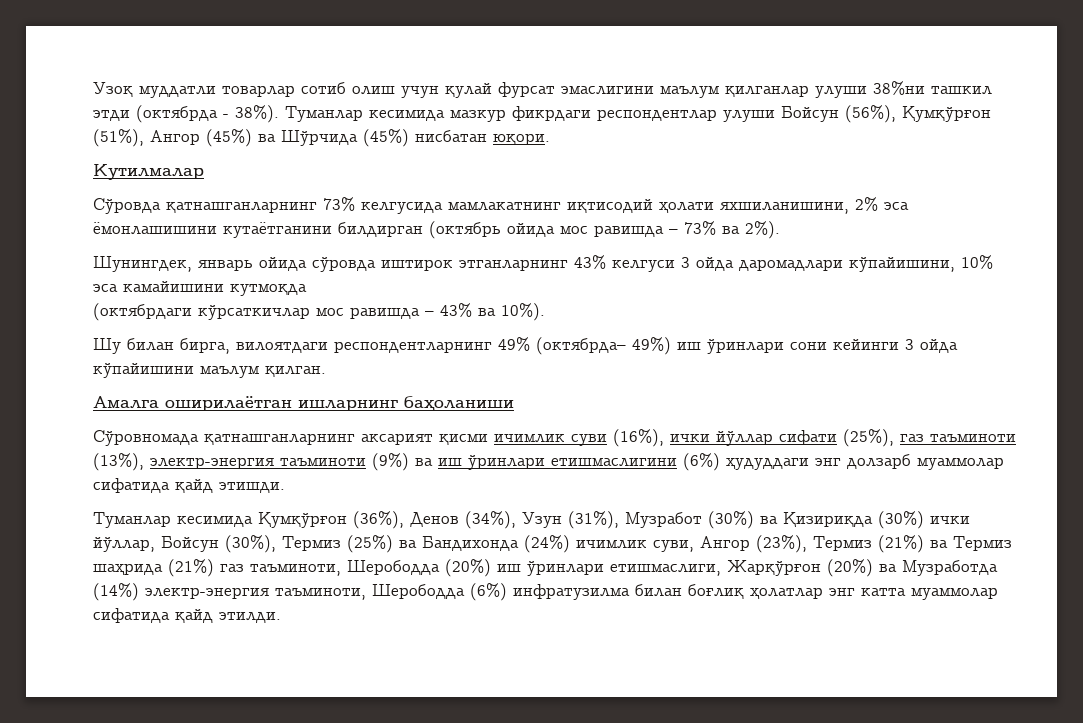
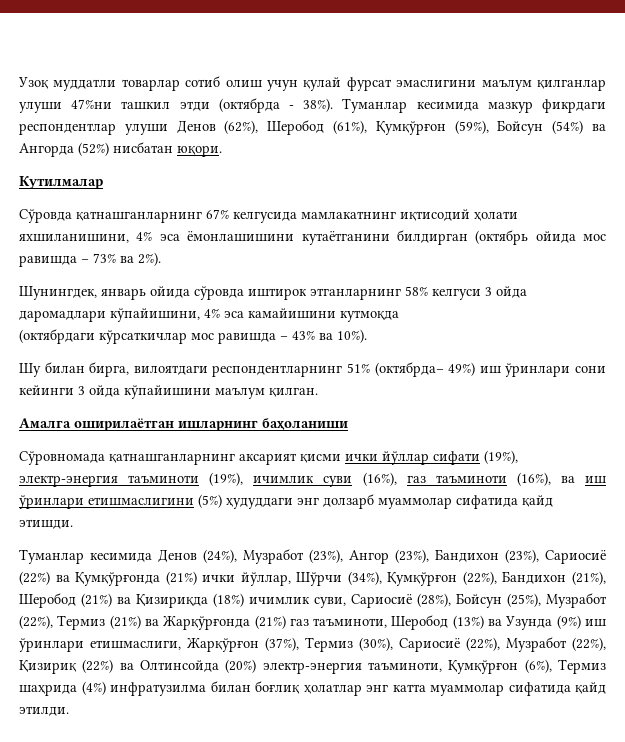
[873,81,925,95] 38%ни -> [71,99,113,109] 47%ни
[781,105,991,123] [93,129,409,147] Бойсун (56%), Қумқўрғон (51%), Ангор (45%) ва Шўрчида (45%) -> [176,120,606,135] [19,142,109,157] Денов (62%), Шеробод (61%), Қумқўрғон (59%), Бойсун (54%) ва Ангорда (52%)
[323,197,355,211] 73% -> [206,209,229,219] 67%
[855,197,878,211] 2% -> [136,231,153,241] 4%
[574,255,606,269] 43% -> [405,286,428,296] 58%
[961,255,993,269] 10% -> [204,308,220,318] 4%
[498,337,530,351] 49% -> [347,363,370,373] 51%
[494,429,1016,447] [93,453,409,471] ичимлик суви (16%), ички йўллар сифати (25%), газ таъминоти (13%), электр-энергия таъминоти (9%) -> [345,450,518,465] [19,472,551,487] ички йўллар сифати (19%), электр-энергия таъминоти (19%), ичимлик суви (16%), газ таъминоти (16%),
[683,453,720,471] (6%) -> [198,494,222,508] (5%)
[258,511,970,529] [93,535,807,553] Қумқўрғон (36%), Денов (34%), Узун (31%), Музработ (30%) ва Қизириқда (30%) ички йўллар, Бойсун (30%), Термиз (25%) ва Бандихонда (24%) ичимлик суви, Ангор (23%), -> [158,549,606,564] [19,571,606,586] [19,593,607,608] [19,615,53,629] Денов (24%), Музработ (23%), Ангор (23%), Бандихон (23%), Сариосиё (22%) ва Қумқўрғонда (21%) ички йўллар, Шўрчи (34%), Қумқўрғон (22%), Бандихон (21%), Шеробод (21%) ва Қизириқда (18%) ичимлик суви, Сариосиё (28%), Бойсун (25%), Музработ (22%),
[953,536,1012,551] [93,563,163,575] Термиз шаҳрида -> [163,616,251,630] Жарқўрғонда
[347,559,998,577] [93,583,507,601] Шерободда (20%) иш ўринлари етишмаслиги, Жарқўрғон (20%) ва Музработда (14%) электр-энергия таъминоти, Шерободда (6%) -> [391,615,606,630] [19,637,606,652] [19,659,606,674] [19,681,106,696] Шеробод (13%) ва Узунда (9%) иш ўринлари етишмаслиги, Жарқўрғон (37%), Термиз (30%), Сариосиё (22%), Музработ (22%), Қизириқ (22%) ва Олтинсойда (20%) электр-энергия таъминоти, Қумқўрғон (6%), Термиз шаҳрида (4%)

